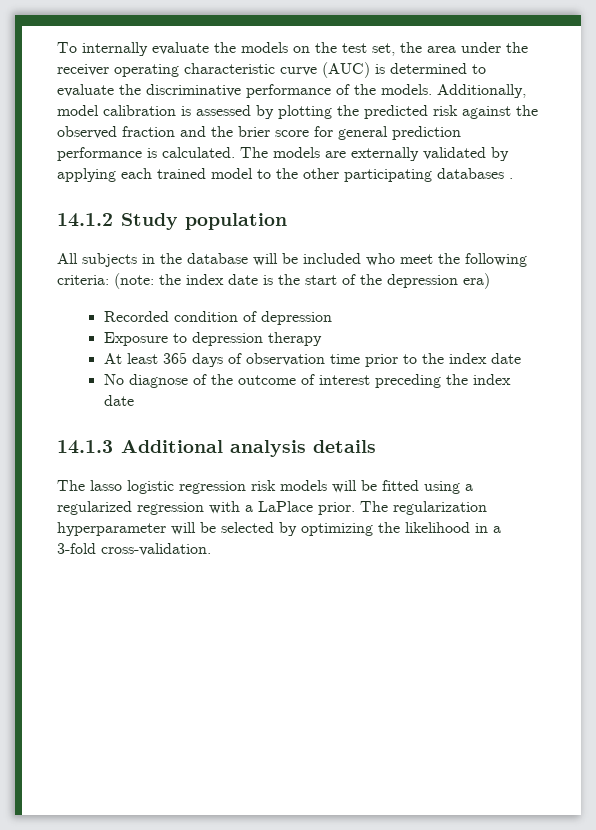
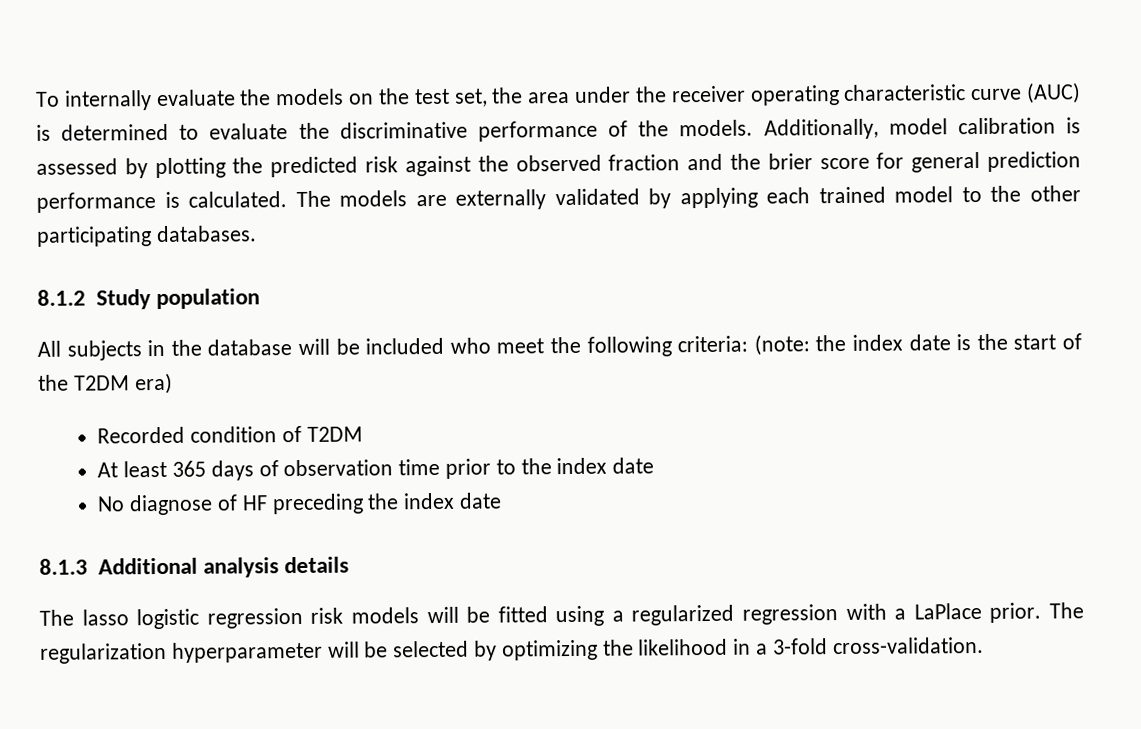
[437,168,513,179] [57,213,113,227] databases . // 14.1.2 -> [155,225,257,243] [37,289,86,306] databases. // 8.1.2
[387,274,458,288] depression -> [73,375,130,391] T2DM
[260,311,332,325] [103,332,322,346] depression // Exposure to depression therapy -> [306,426,363,442] T2DM
[210,374,370,385] the outcome of interest -> [241,495,268,511] HF
[57,440,113,454] 14.1.3 -> [39,558,88,575] 8.1.3

